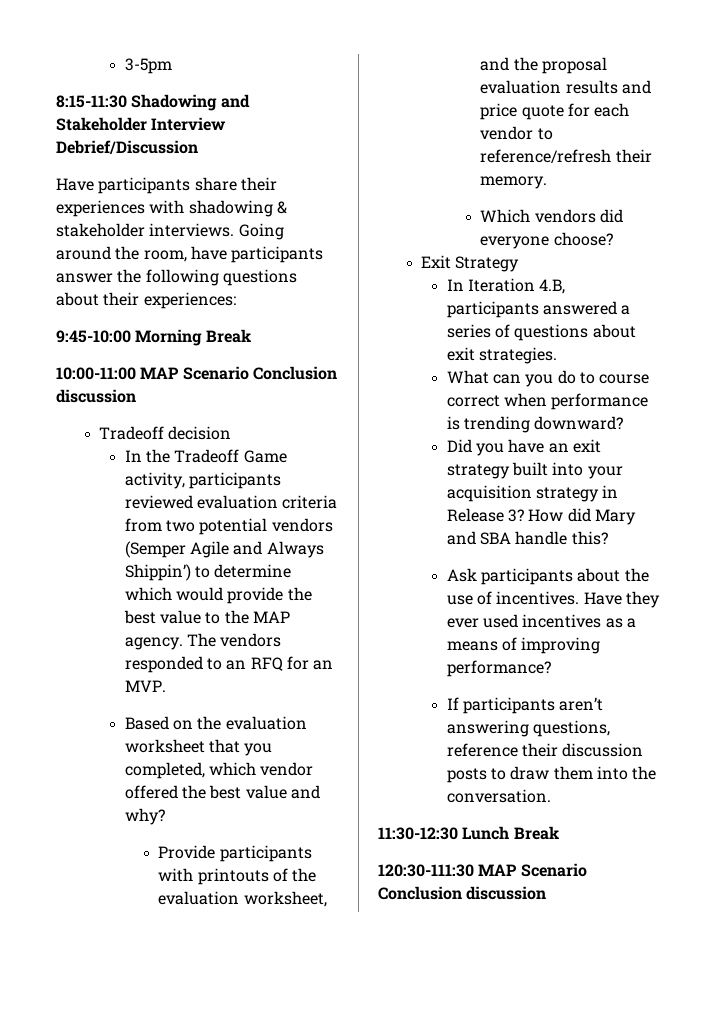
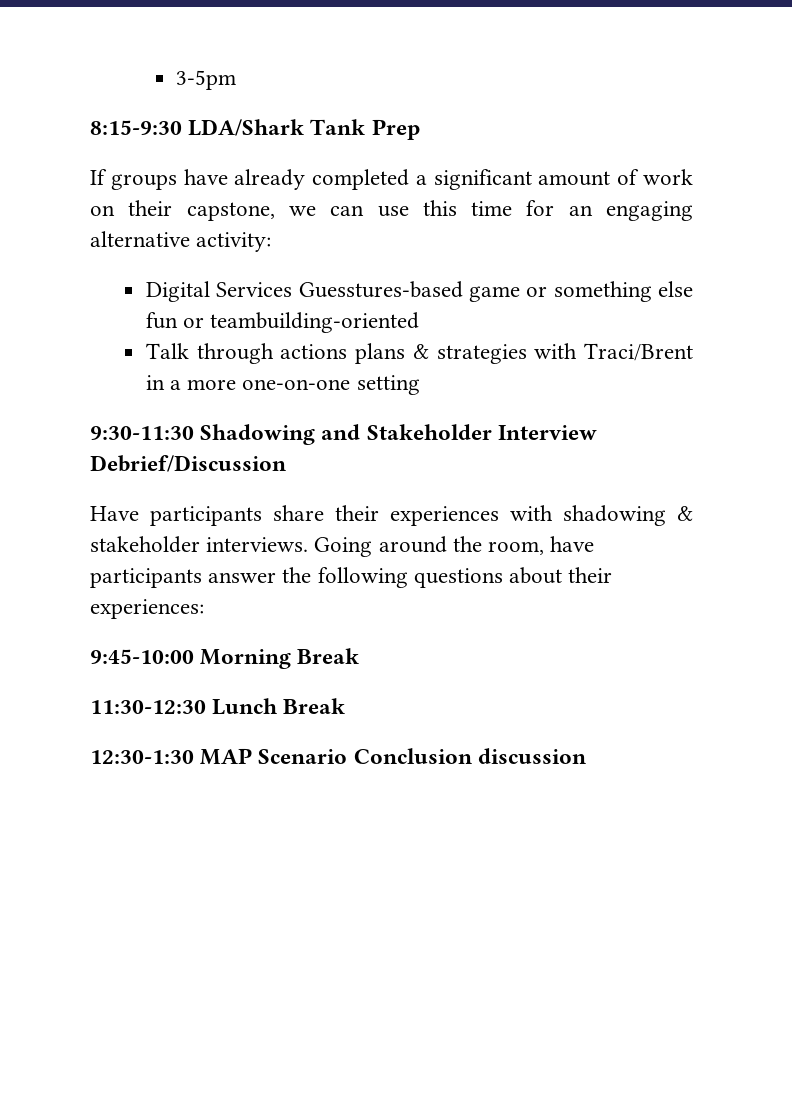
[56,95,127,108] 8:15-11:30 -> [90,119,420,140] [90,169,693,190] [90,200,694,221] [90,231,272,252] [145,281,693,302] [145,312,420,333] [145,343,693,364] [145,375,420,395] [90,426,194,440] 8:15-9:30 LDA/Shark Tank Prep // If groups have already completed a significant amount of work on their capstone, we can use this time for an engaging alternative activity: // Digital Services Guesstures-based game or something else fun or teambuilding-oriented // Talk through actions plans & strategies with Traci/Brent in a more one-on-one setting // 9:30-11:30
[56,366,337,380] [56,389,136,403] [99,426,232,440] [124,449,287,463] [124,472,281,489] [124,495,338,509] [124,518,333,535] [124,541,324,558] [124,564,292,581] [124,587,312,604] [123,610,290,624] [124,633,282,650] [124,656,334,673] [124,680,166,692] [124,716,307,730] [124,739,273,756] [124,762,314,779] [124,785,320,799] [124,808,165,825] [158,845,312,862] [158,868,317,885] [158,891,327,907] [480,57,607,74] [480,80,651,94] [480,103,630,120] [480,126,553,140] [480,149,652,163] [480,176,548,189] [480,209,623,223] [480,232,613,249] [421,255,520,272] [446,278,566,294] [446,301,631,318] [446,324,636,341] [446,347,557,364] [446,370,650,387] [446,393,649,410] [446,416,624,433] [446,439,601,456] [446,462,623,479] [446,485,619,502] [446,508,636,525] [446,531,608,545] [446,568,649,585] [446,591,660,608] [446,614,636,628] [446,637,601,654] [446,660,551,677] [446,697,604,714] [446,720,610,737] [446,743,644,757] [446,766,657,783] [446,789,551,803] [378,826,559,840] [378,863,587,877] [378,886,547,900] 10:00-11:00 MAP Scenario Conclusion discussion // Tradeoff decision // In the Tradeoff Game activity, participants reviewed evaluation criteria from two potential vendors (Semper Agile and Always Shippin’) to determine which would provide the best value to the MAP agency. The vendors responded to an RFQ for an MVP. // Based on the evaluation worksheet that you completed, which vendor offered the best value and why? // Provide participants with printouts of the evaluation worksheet, and the proposal evaluation results and price quote for each vendor to reference/refresh their memory. // Which vendors did everyone choose? // Exit Strategy // In Iteration 4.B, participants answered a series of questions about exit strategies. // What can you do to course correct when performance is trending downward? // Did you have an exit strategy built into your acquisition strategy in Release 3? How did Mary and SBA handle this? // Ask participants about the use of incentives. Have they ever used incentives as a means of improving performance? // If participants aren’t answering questions, reference their discussion posts to draw them into the conversation. // 11:30-12:30 Lunch Break // 120:30-111:30 MAP Scenario Conclusion discussion -> [90,698,346,715] [90,748,586,765] 11:30-12:30 Lunch Break // 12:30-1:30 MAP Scenario Conclusion discussion

